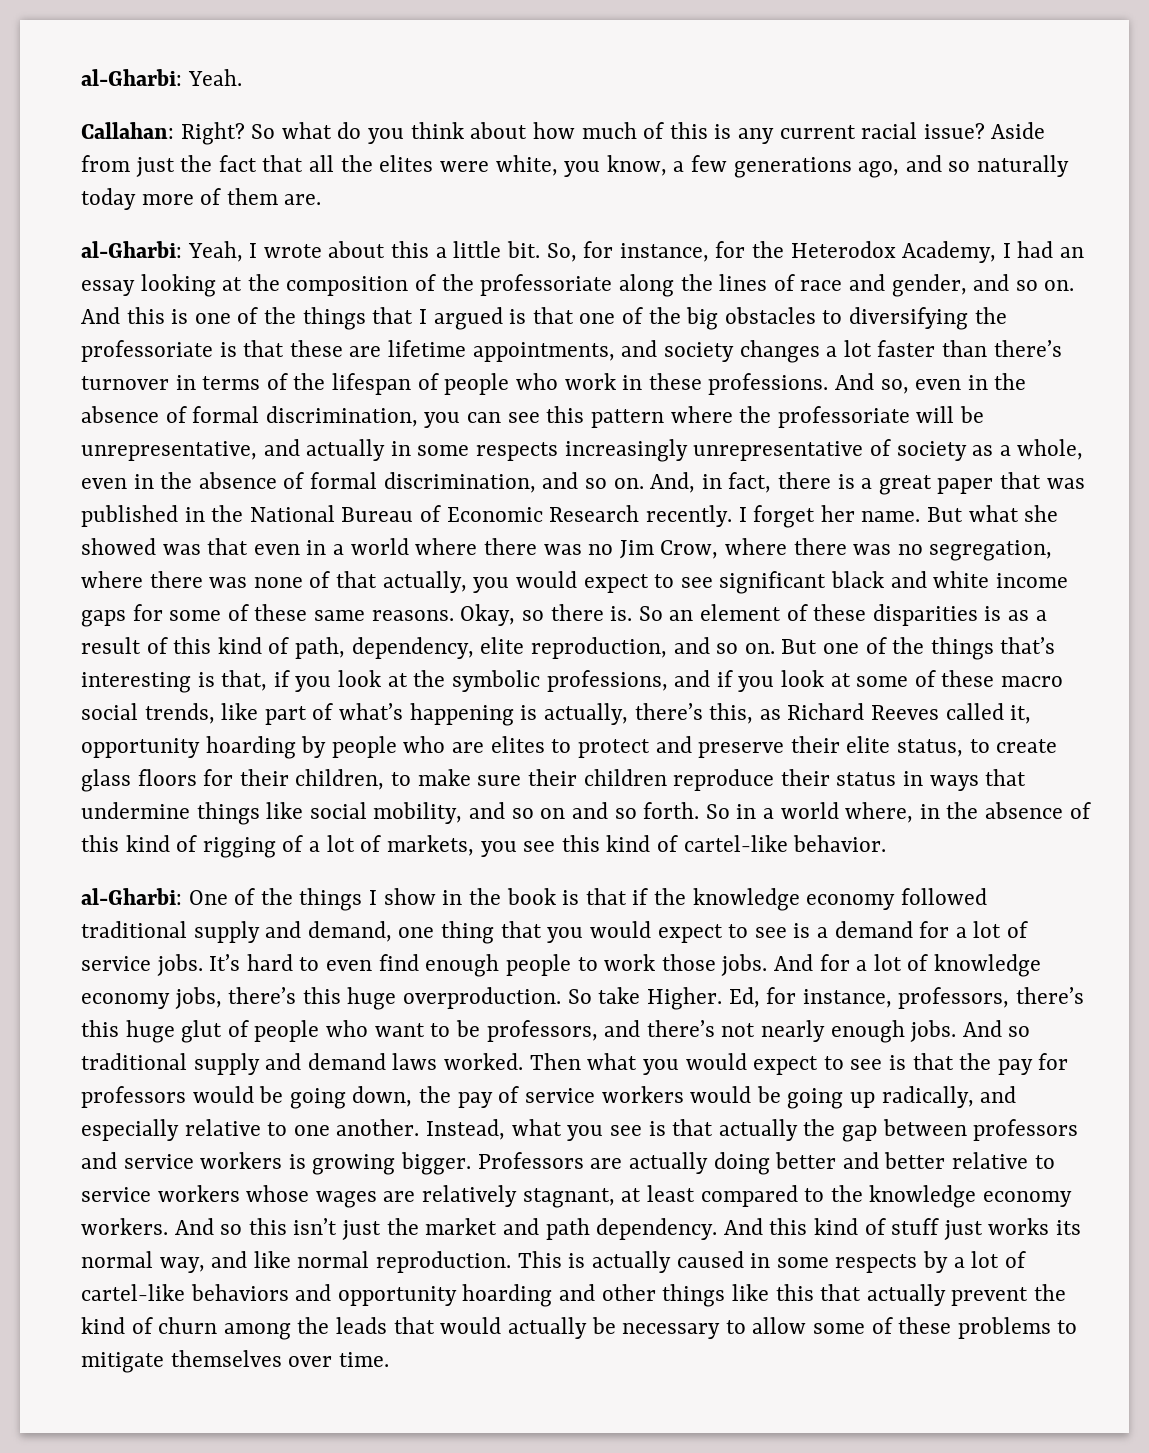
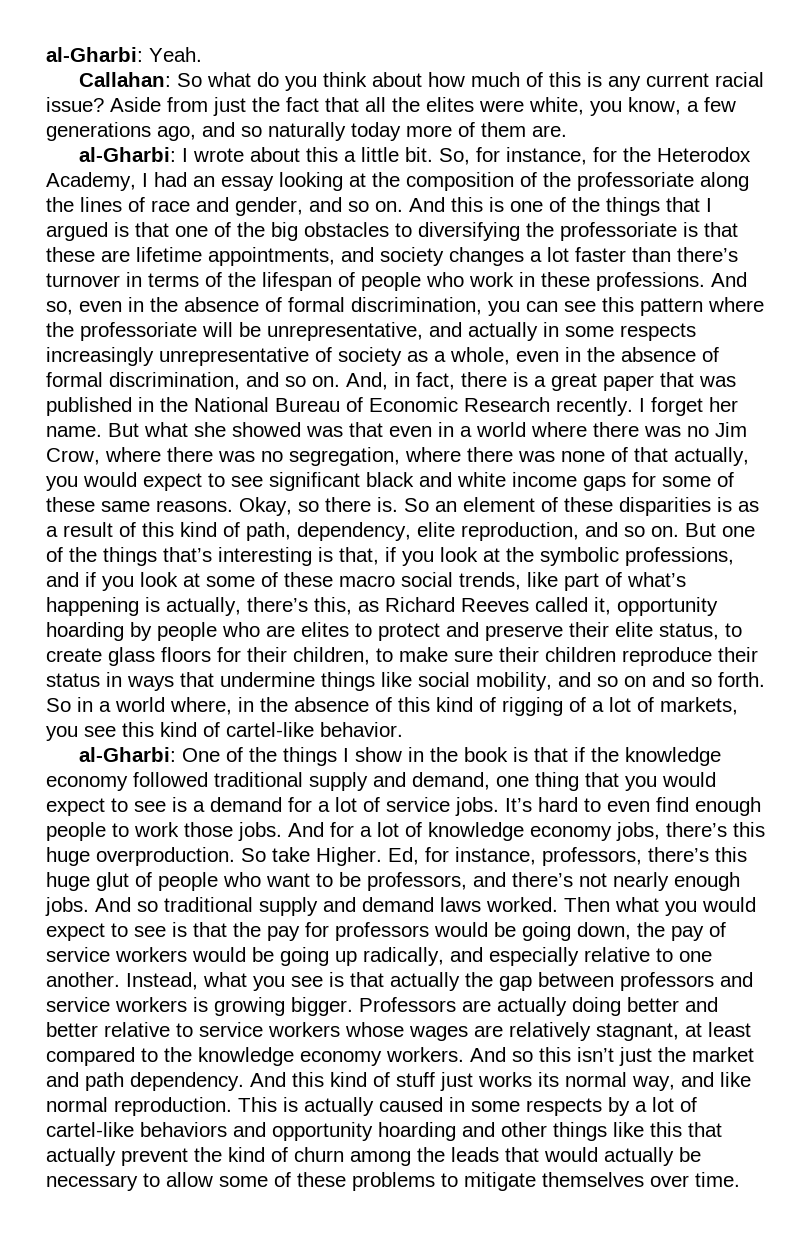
[180,122,245,145] Right? -> (172, 79) none
[187,241,243,262] Yeah, -> (177, 154) none

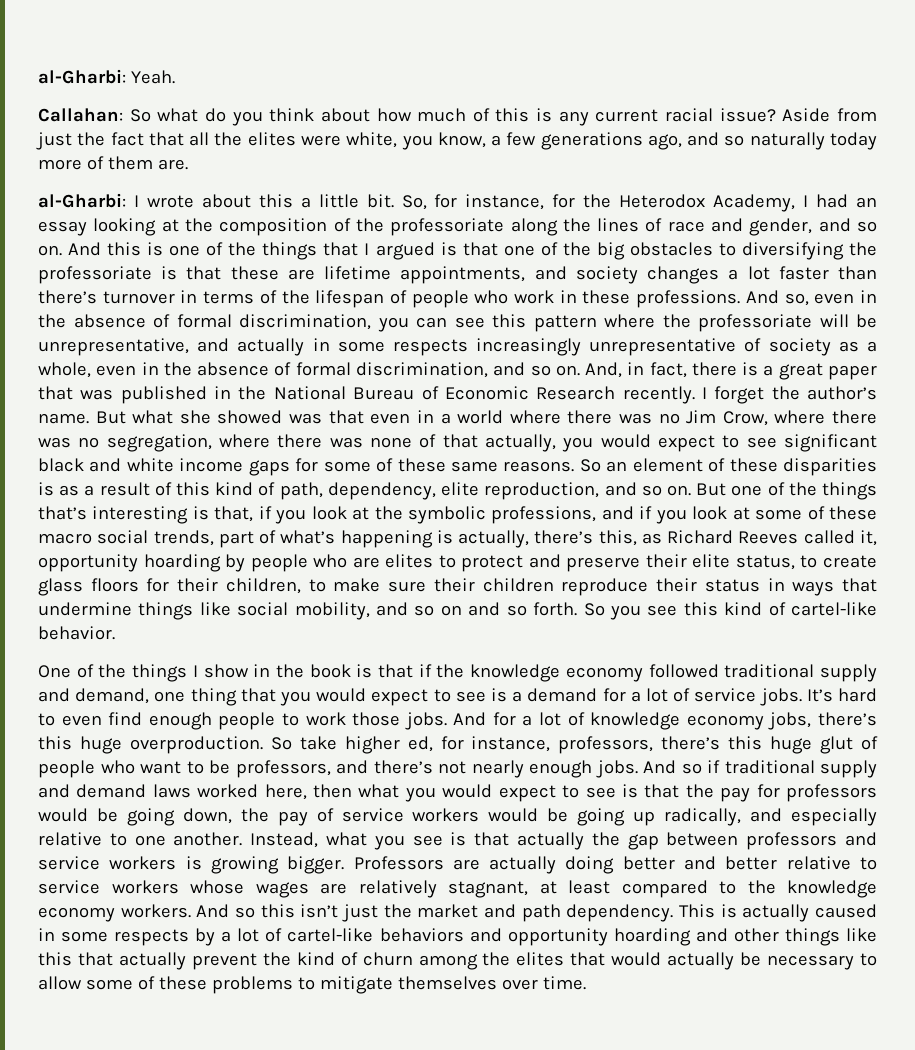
[709,397,738,412] her -> [771,386,878,400] the author’s
[239,497,398,516] Okay, so there is. -> (575, 466) none
[527,572,558,587] like -> (214, 538) none
[77,697,738,716] in a world where, in the absence of this kind of rigging of a lot of markets, -> (605, 609) none
[79,747,177,762] al-Gharbi: -> (115, 633) none
[316,847,419,866] Higher. Ed, -> [344,736,433,754] higher ed,
(158, 906) none -> [707,760,720,773] if
[486,897,610,912] worked. Then -> [197,784,353,800] worked here, then
[250,1072,751,1091] [46,1097,232,1116] And this kind of stuff just works its normal way, and like normal reproduction. -> (674, 913) none
[451,1147,499,1162] leads -> [516,952,565,966] elites

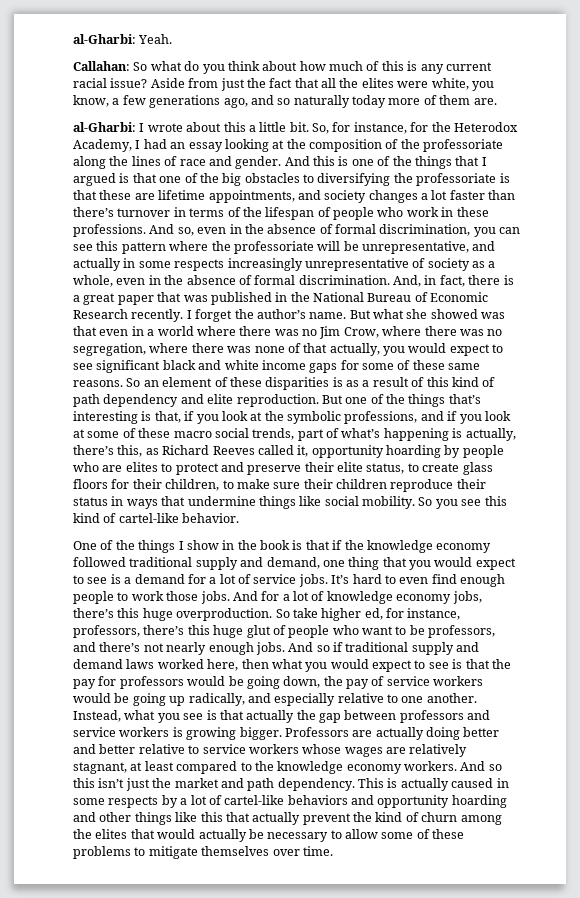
[749,218,877,236] [38,245,62,256] gender, and so on. -> [235,156,282,169] gender.
[355,362,580,378] discrimination, and so on. -> [298,275,390,285] discrimination.
[279,482,691,500] path, dependency, elite reproduction, and so on. -> [73,394,319,407] path dependency and elite reproduction.
[294,602,578,620] mobility, and so on and so forth. -> [362,496,415,509] mobility.

